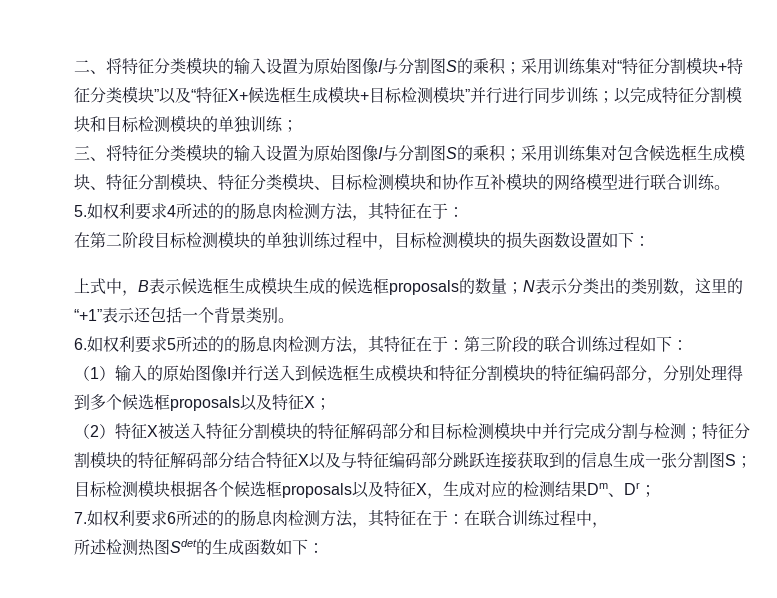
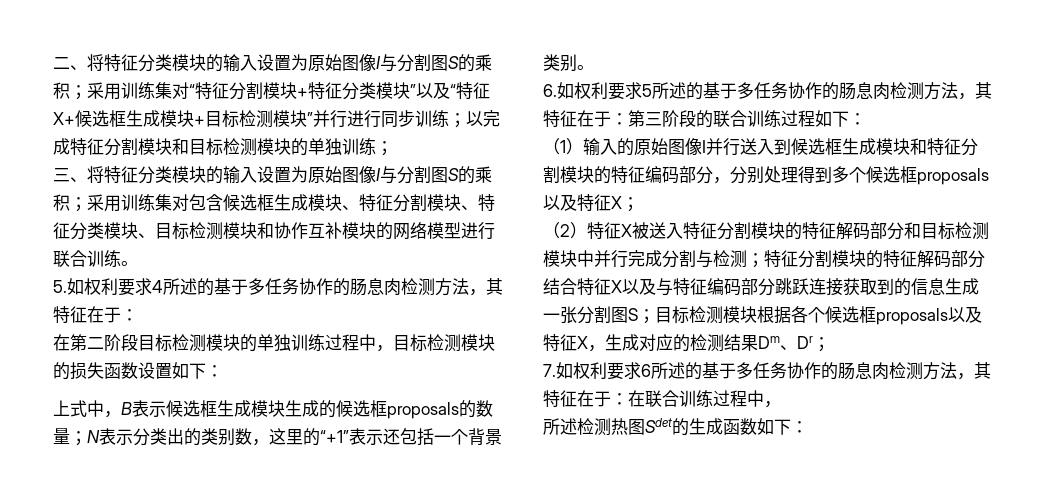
(224, 211) none -> [214,278,333,295] 基于多任务协作
(224, 344) none -> [703,82,822,99] 基于多任务协作
(224, 518) none -> [702,362,821,379] 基于多任务协作

